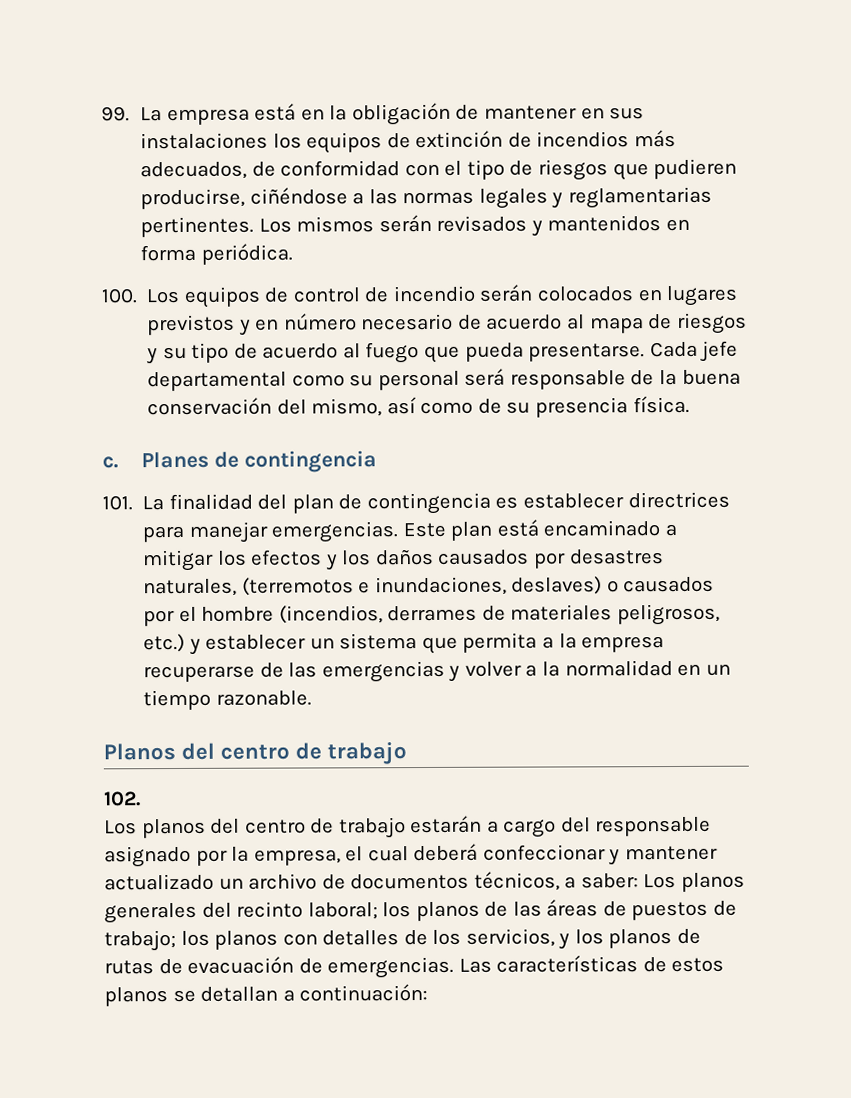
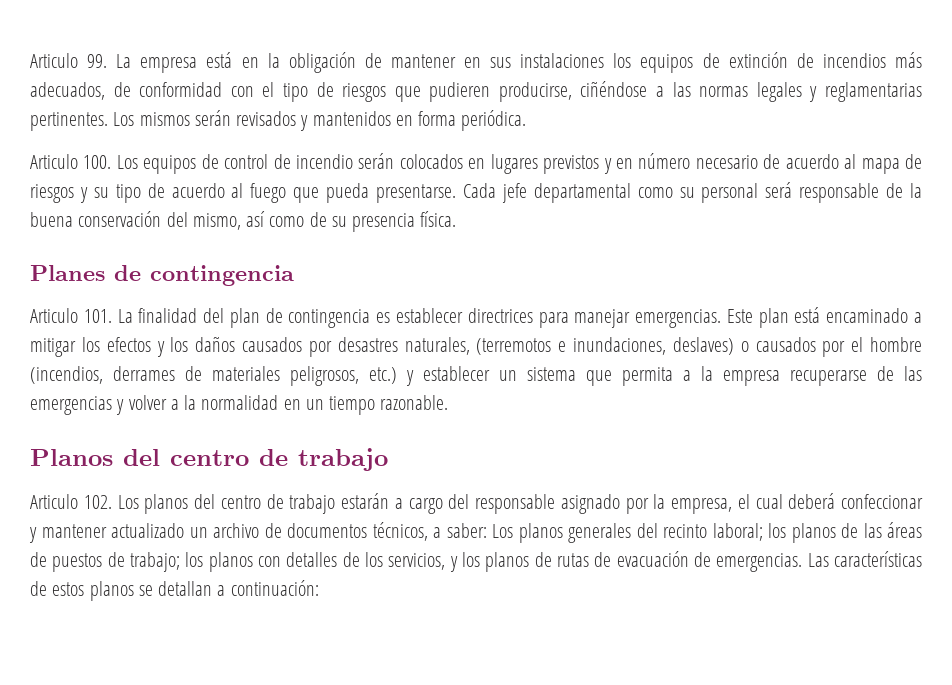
(101, 114) none -> [30,53,78,68] Articulo
(293, 254) none -> [30,154,78,169] Articulo
[102,456,119,469] c. -> (457, 219) none
(377, 461) none -> [30,308,78,323] Articulo
[103,791,141,807] 102. // -> [30,494,112,509] Articulo 102.

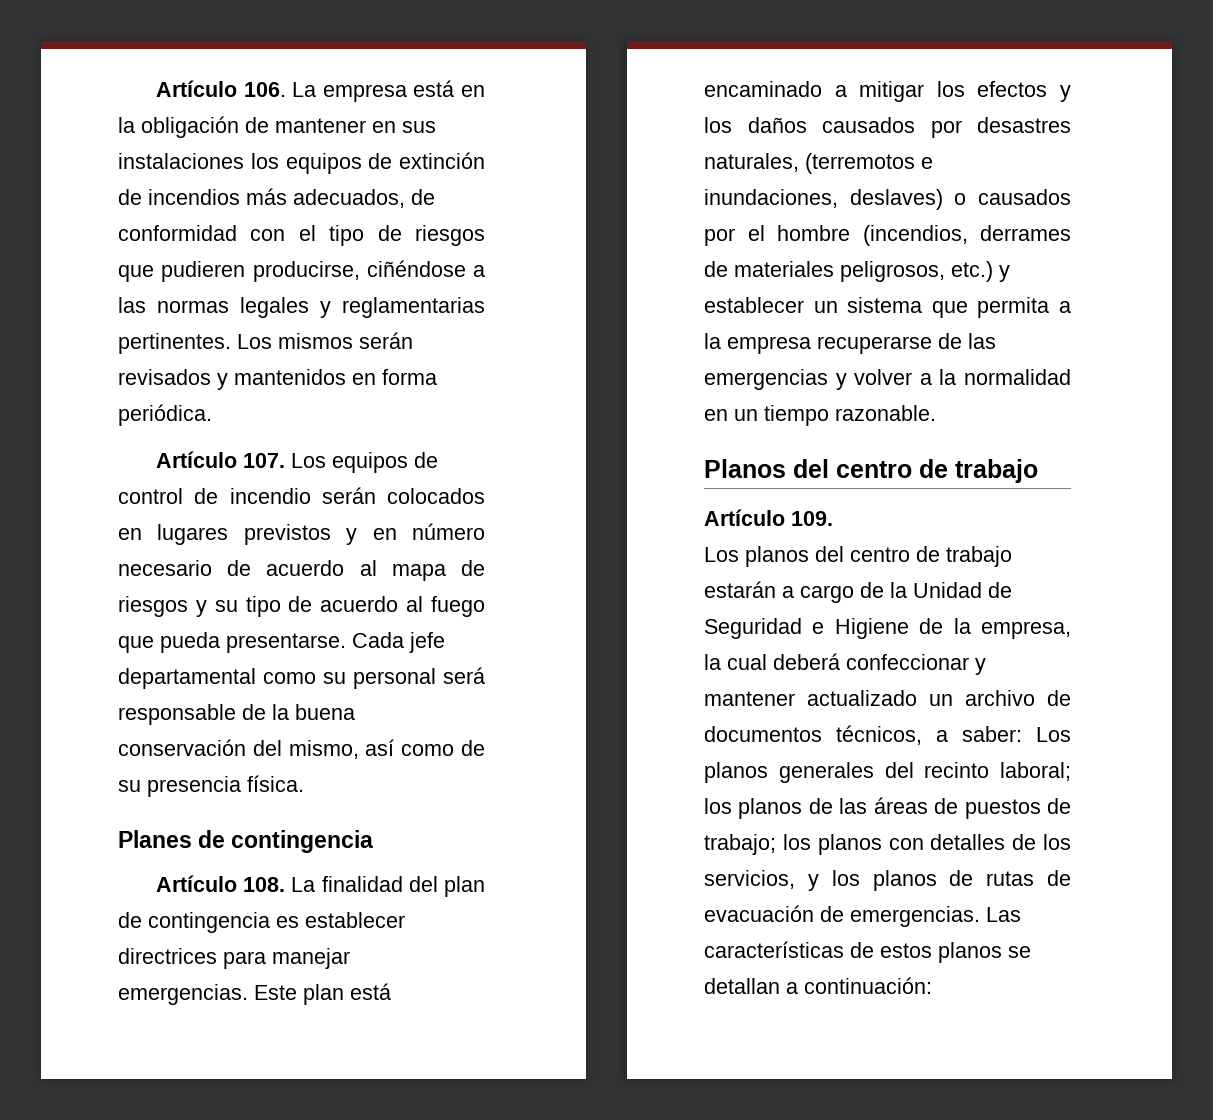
[30,53,108,68] Articulo 99. -> [156,80,286,97] Artículo 106.
[30,154,112,169] Articulo 100. -> [156,451,286,468] Artículo 107.
[30,308,112,323] Articulo 101. -> [156,875,286,892] Artículo 108.
[30,494,112,509] Articulo 102. -> [704,509,833,526] Artículo 109. //
[448,494,649,514] del responsable asignado por -> [860,582,1012,598] [704,618,944,639] de la Unidad de Seguridad e Higiene de
[737,494,750,509] el -> [704,654,721,670] la

